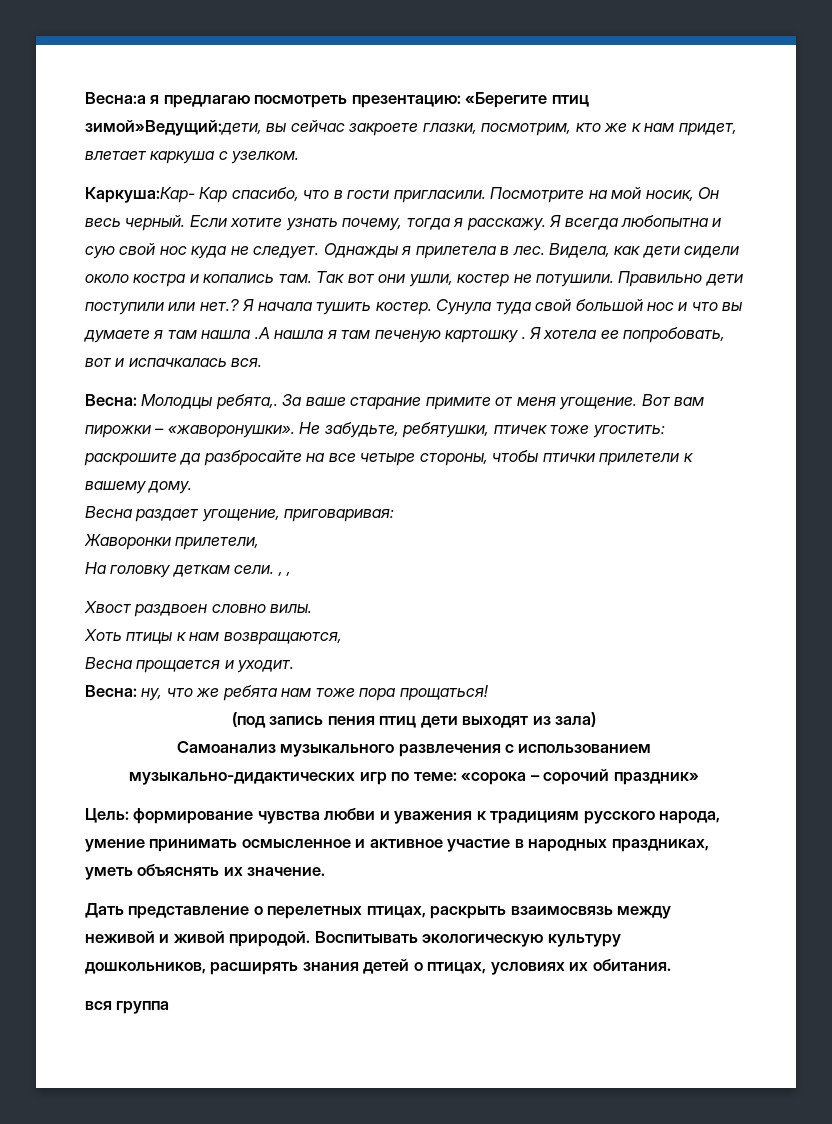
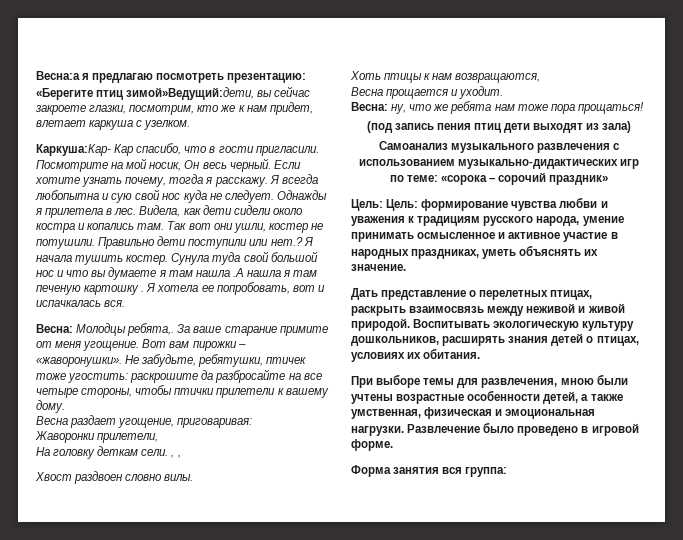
(129, 815) none -> [386,199,419,211] Цель:
[85,1001,170,1014] вся группа -> [351,374,628,388] [351,390,623,404] [351,407,596,419] [351,422,639,436] [351,439,393,451] [351,465,508,477] При выборе темы для развлечения, мною были учтены возрастные особенности детей, а также умственная, физическая и эмоциональная нагрузки. Развлечение было проведено в игровой форме. // Форма занятия вся группа:

